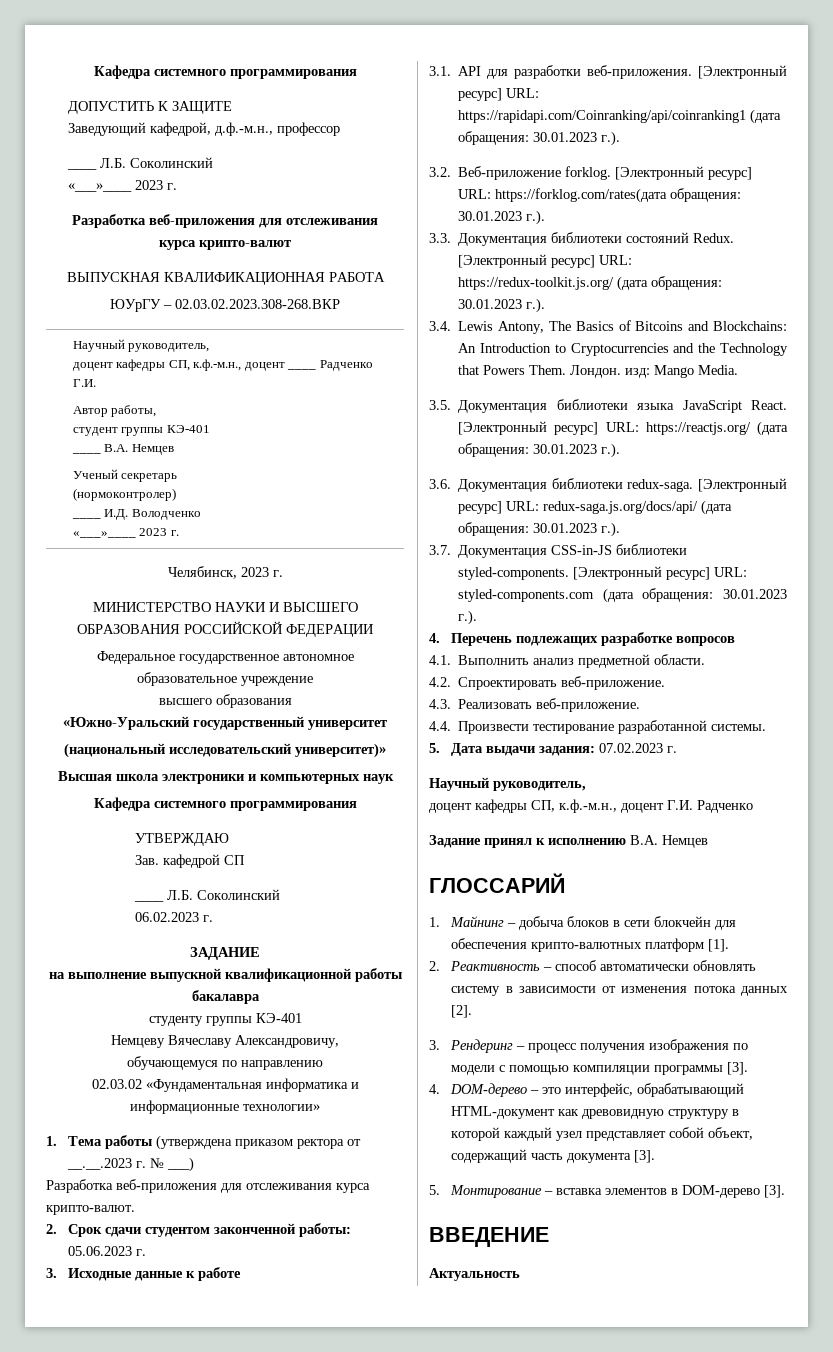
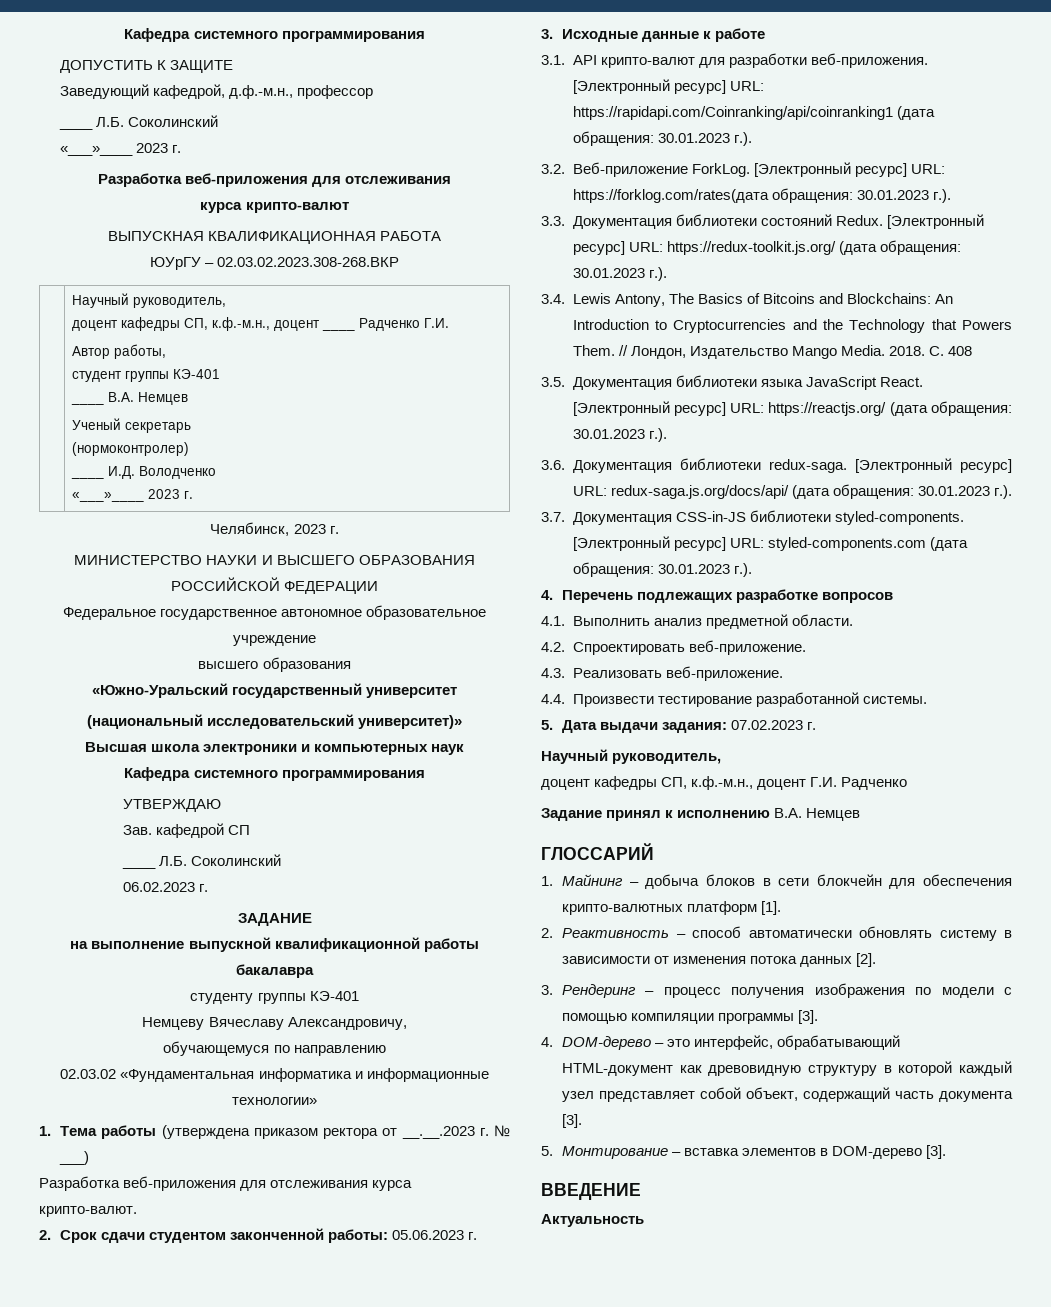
(482, 71) none -> [600,57,695,68] крипто-валют
[565,166,612,180] forklog. -> [691,163,750,177] ForkLog.
[570,365,651,378] Лондон. изд: -> [618,345,788,359] // Лондон, Издательство
(739, 370) none -> [888,346,972,356] 2018. C. 408

